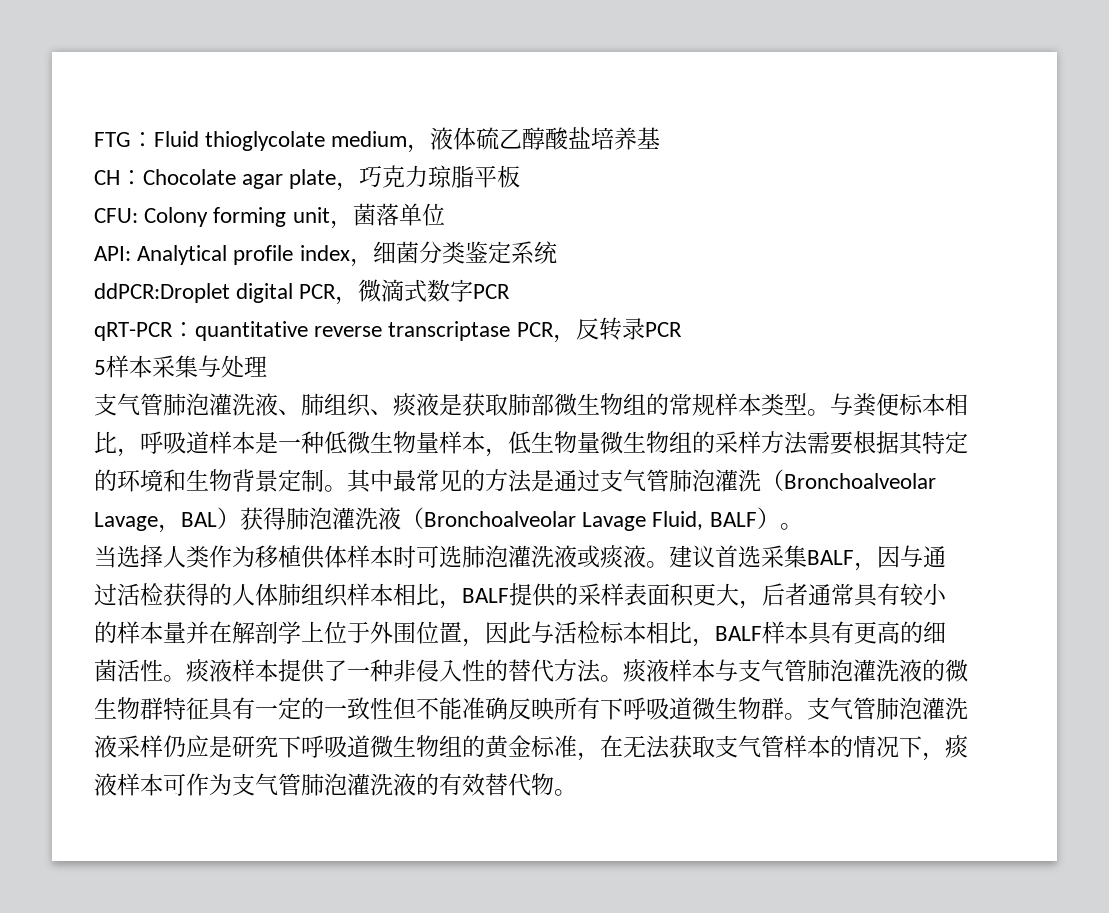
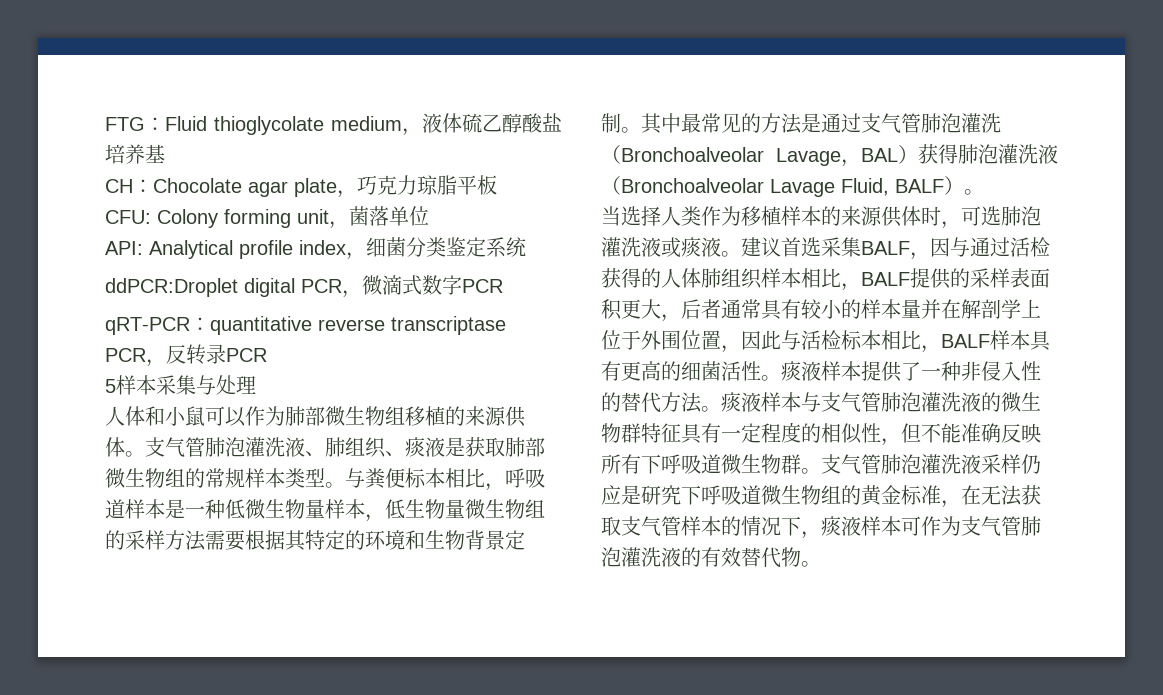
(267, 366) none -> [105,406,526,427] [105,437,145,457] 人体和小鼠可以作为肺部微生物组移植的来源供体。
[301,545,416,569] 供体样本时 -> [781,206,961,229] 样本的来源供体时，
[301,697,393,720] 的一致性 -> [761,422,901,446] 程度的相似性，

